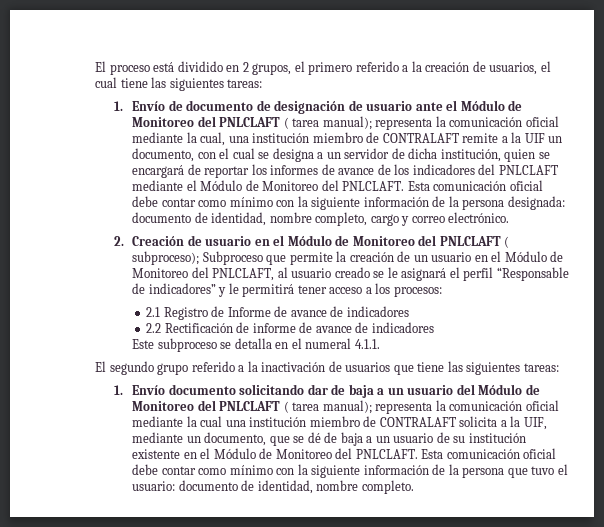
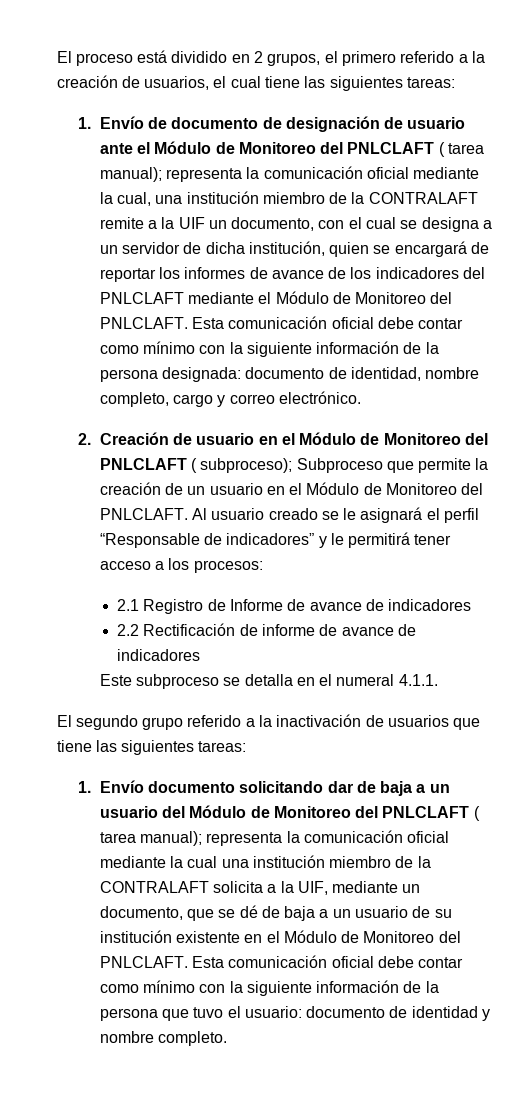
(380, 137) none -> [351,192,365,204] la
[212,267,288,281] PNLCLAFT, al -> [99,508,207,520] PNLCLAFT. Al
(377, 421) none -> [417,856,431,868] la
[257,480,313,494] identidad, -> [411,1006,491,1021] identidad y

